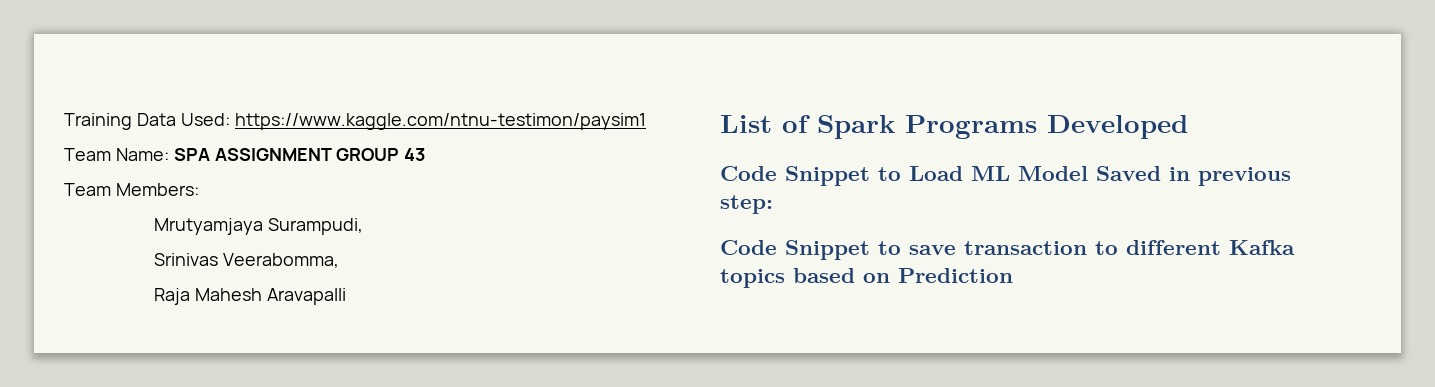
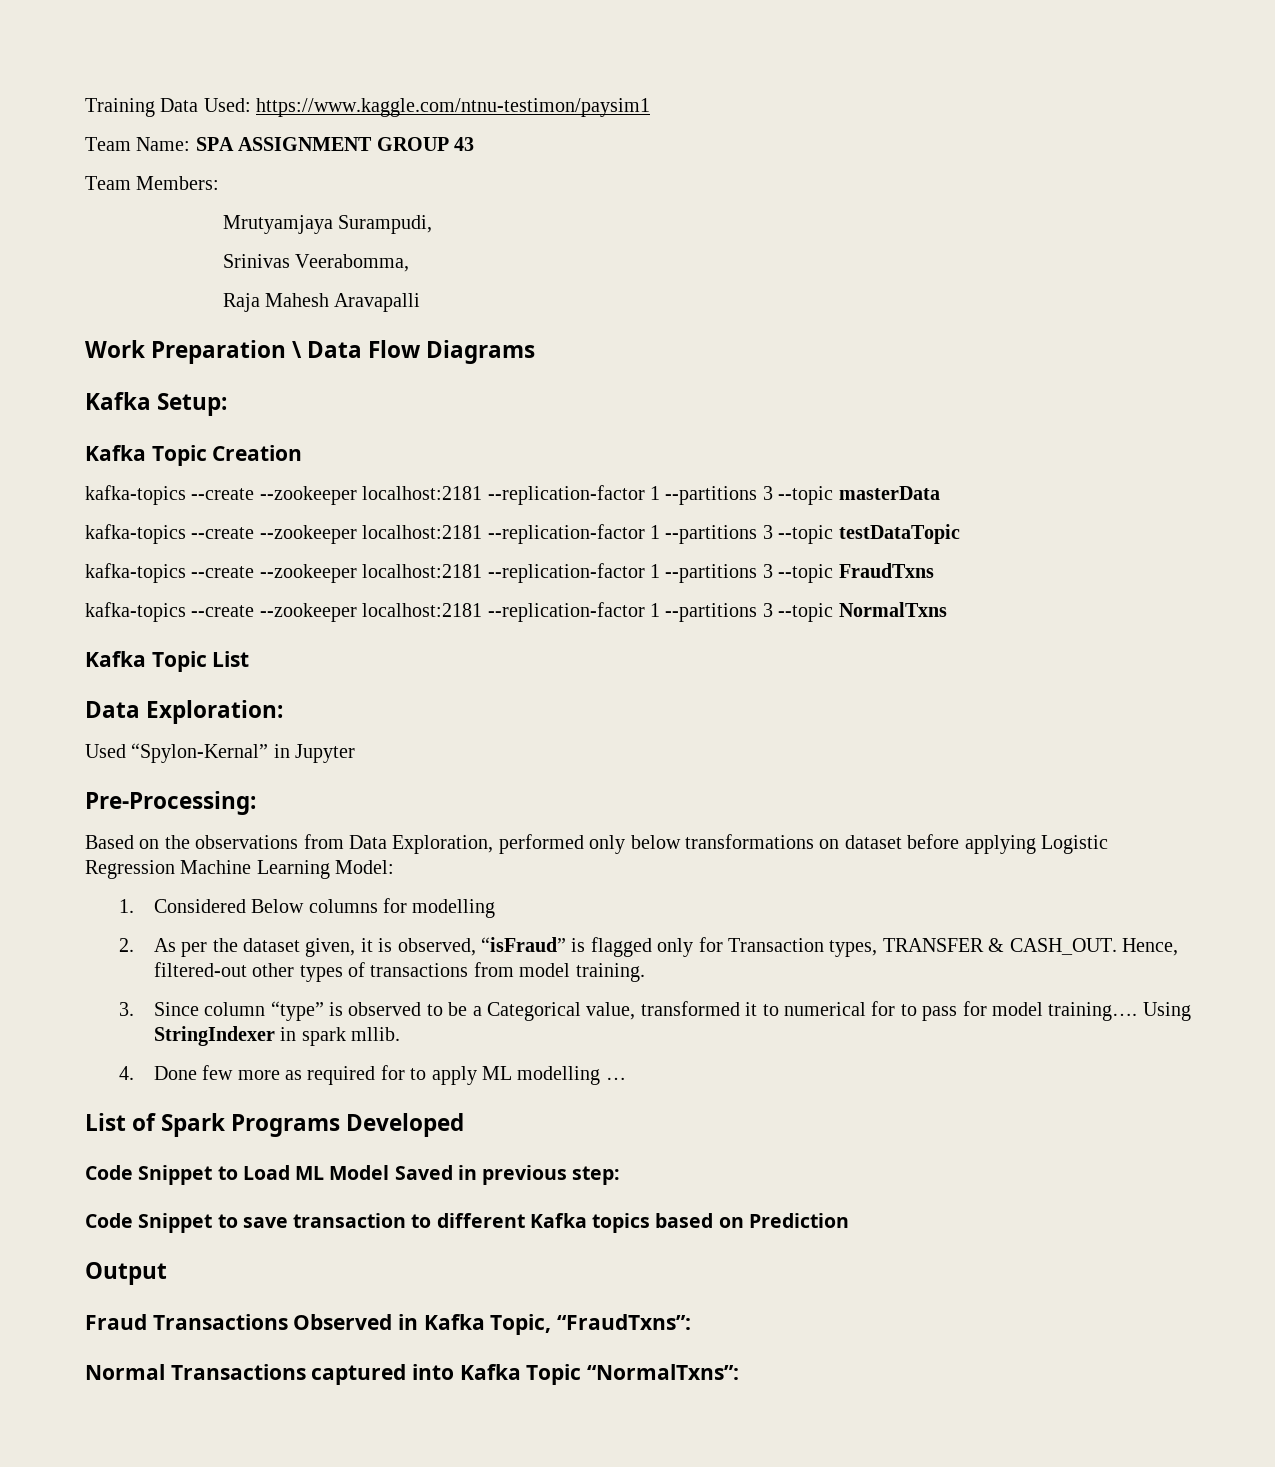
(346, 296) none -> [85,340,536,364] [85,392,228,416] [85,445,303,466] [85,485,940,505] [85,524,960,544] [85,563,934,583] [85,602,947,622] [85,651,250,672] [85,700,284,724] [85,743,356,763] [85,791,256,815] [85,834,1108,854] [85,860,395,879] [119,898,496,918] [119,937,1178,957] [153,962,645,982] [119,1001,1191,1021] [153,1026,400,1046] [119,1065,626,1085] // Work Preparation \ Data Flow Diagrams // Kafka Setup: // Kafka Topic Creation // kafka-topics --create --zookeeper localhost:2181 --replication-factor 1 --partitions 3 --topic masterData // kafka-topics --create --zookeeper localhost:2181 --replication-factor 1 --partitions 3 --topic testDataTopic // kafka-topics --create --zookeeper localhost:2181 --replication-factor 1 --partitions 3 --topic FraudTxns // kafka-topics --create --zookeeper localhost:2181 --replication-factor 1 --partitions 3 --topic NormalTxns // Kafka Topic List // Data Exploration: // Used “Spylon-Kernal” in Jupyter // Pre-Processing: // Based on the observations from Data Exploration, performed only below transformations on dataset before applying Logistic Regression Machine Learning Model: // 1. Considered Below columns for modelling // 2. As per the dataset given, it is observed, “isFraud” is flagged only for Transaction types, TRANSFER & CASH_OUT. Hence, filtered-out other types of transactions from model training. // 3. Since column “type” is observed to be a Categorical value, transformed it to numerical for to pass for model training…. Using StringIndexer in spark mllib. // 4. Done few more as required for to apply ML modelling …
(1013, 275) none -> [85,1262,167,1285] [85,1314,692,1335] [85,1364,740,1385] // Output // Fraud Transactions Observed in Kafka Topic, “FraudTxns”: // Normal Transactions captured into Kafka Topic “NormalTxns”:

